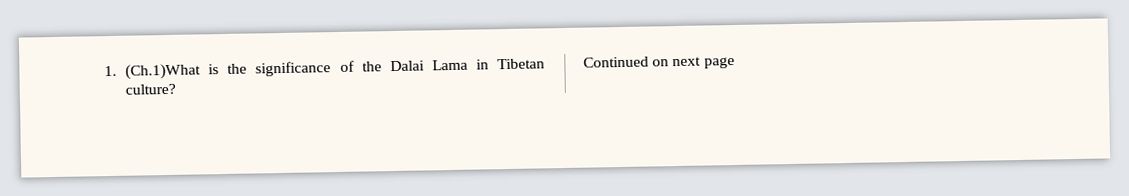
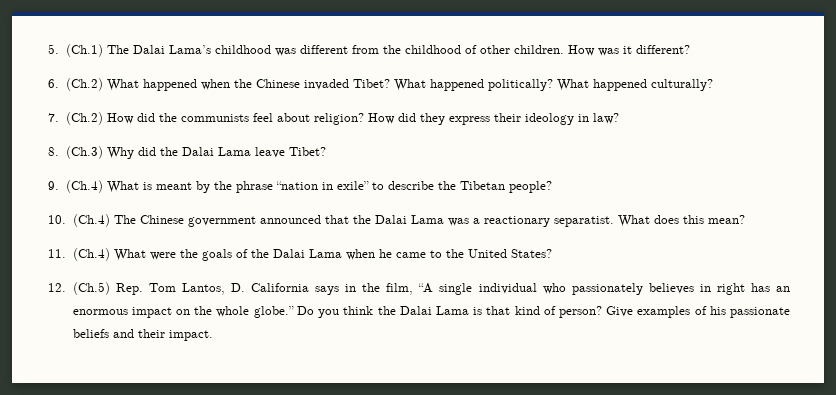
[104,58,545,80] [125,83,177,95] [583,56,735,69] 1. (Ch.1)What is the significance of the Dalai Lama in Tibetan culture? // Continued on next page -> [48,44,691,57] [48,78,714,91] [48,112,620,125] [48,146,327,159] [48,180,553,193] [48,214,745,227] [48,248,552,261] [48,282,791,295] [72,306,791,318] [72,329,213,341] 5. (Ch.1) The Dalai Lama’s childhood was different from the childhood of other children. How was it different? // 6. (Ch.2) What happened when the Chinese invaded Tibet? What happened politically? What happened culturally? // 7. (Ch.2) How did the communists feel about religion? How did they express their ideology in law? // 8. (Ch.3) Why did the Dalai Lama leave Tibet? // 9. (Ch.4) What is meant by the phrase “nation in exile” to describe the Tibetan people? // 10. (Ch.4) The Chinese government announced that the Dalai Lama was a reactionary separatist. What does this mean? // 11. (Ch.4) What were the goals of the Dalai Lama when he came to the United States? // 12. (Ch.5) Rep. Tom Lantos, D. California says in the film, “A single individual who passionately believes in right has an enormous impact on the whole globe.” Do you think the Dalai Lama is that kind of person? Give examples of his passionate beliefs and their impact.

